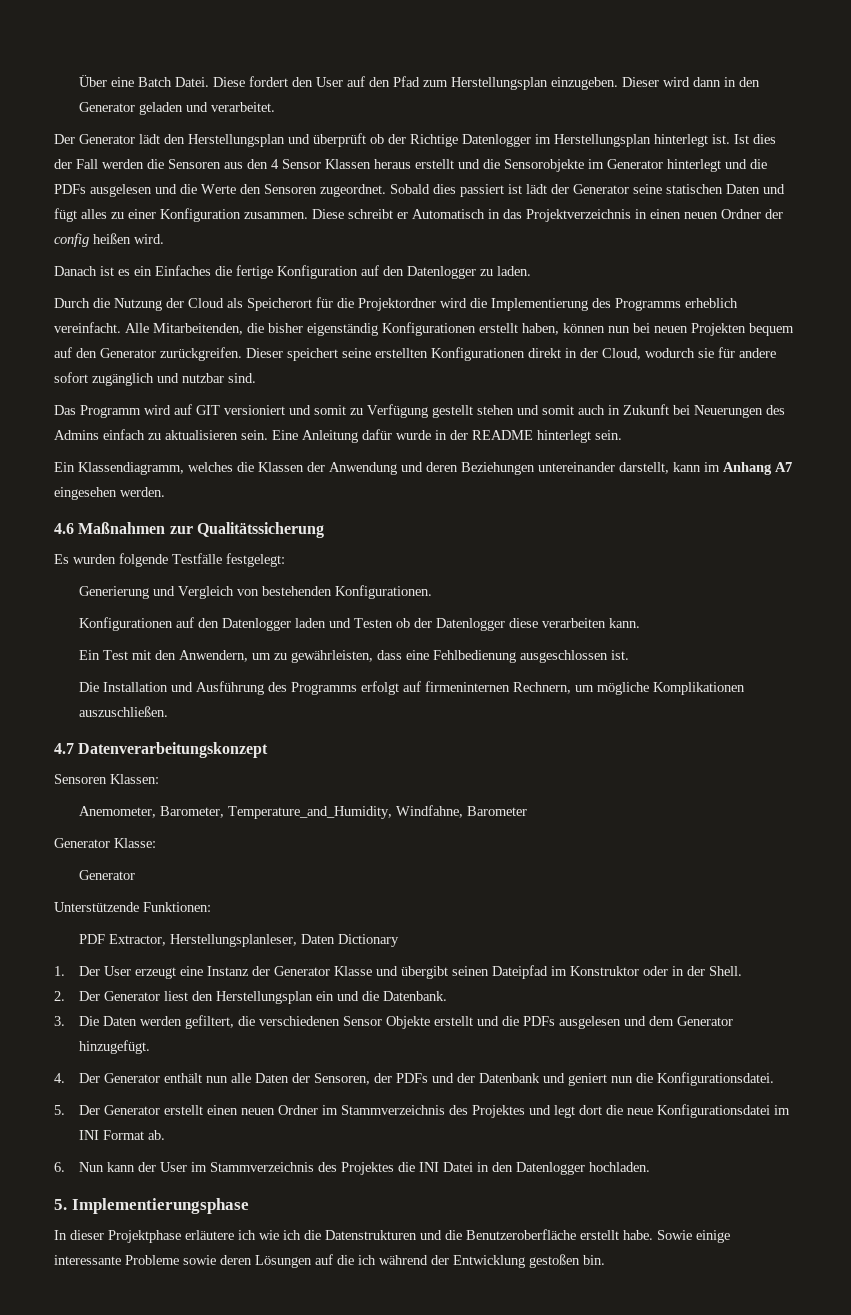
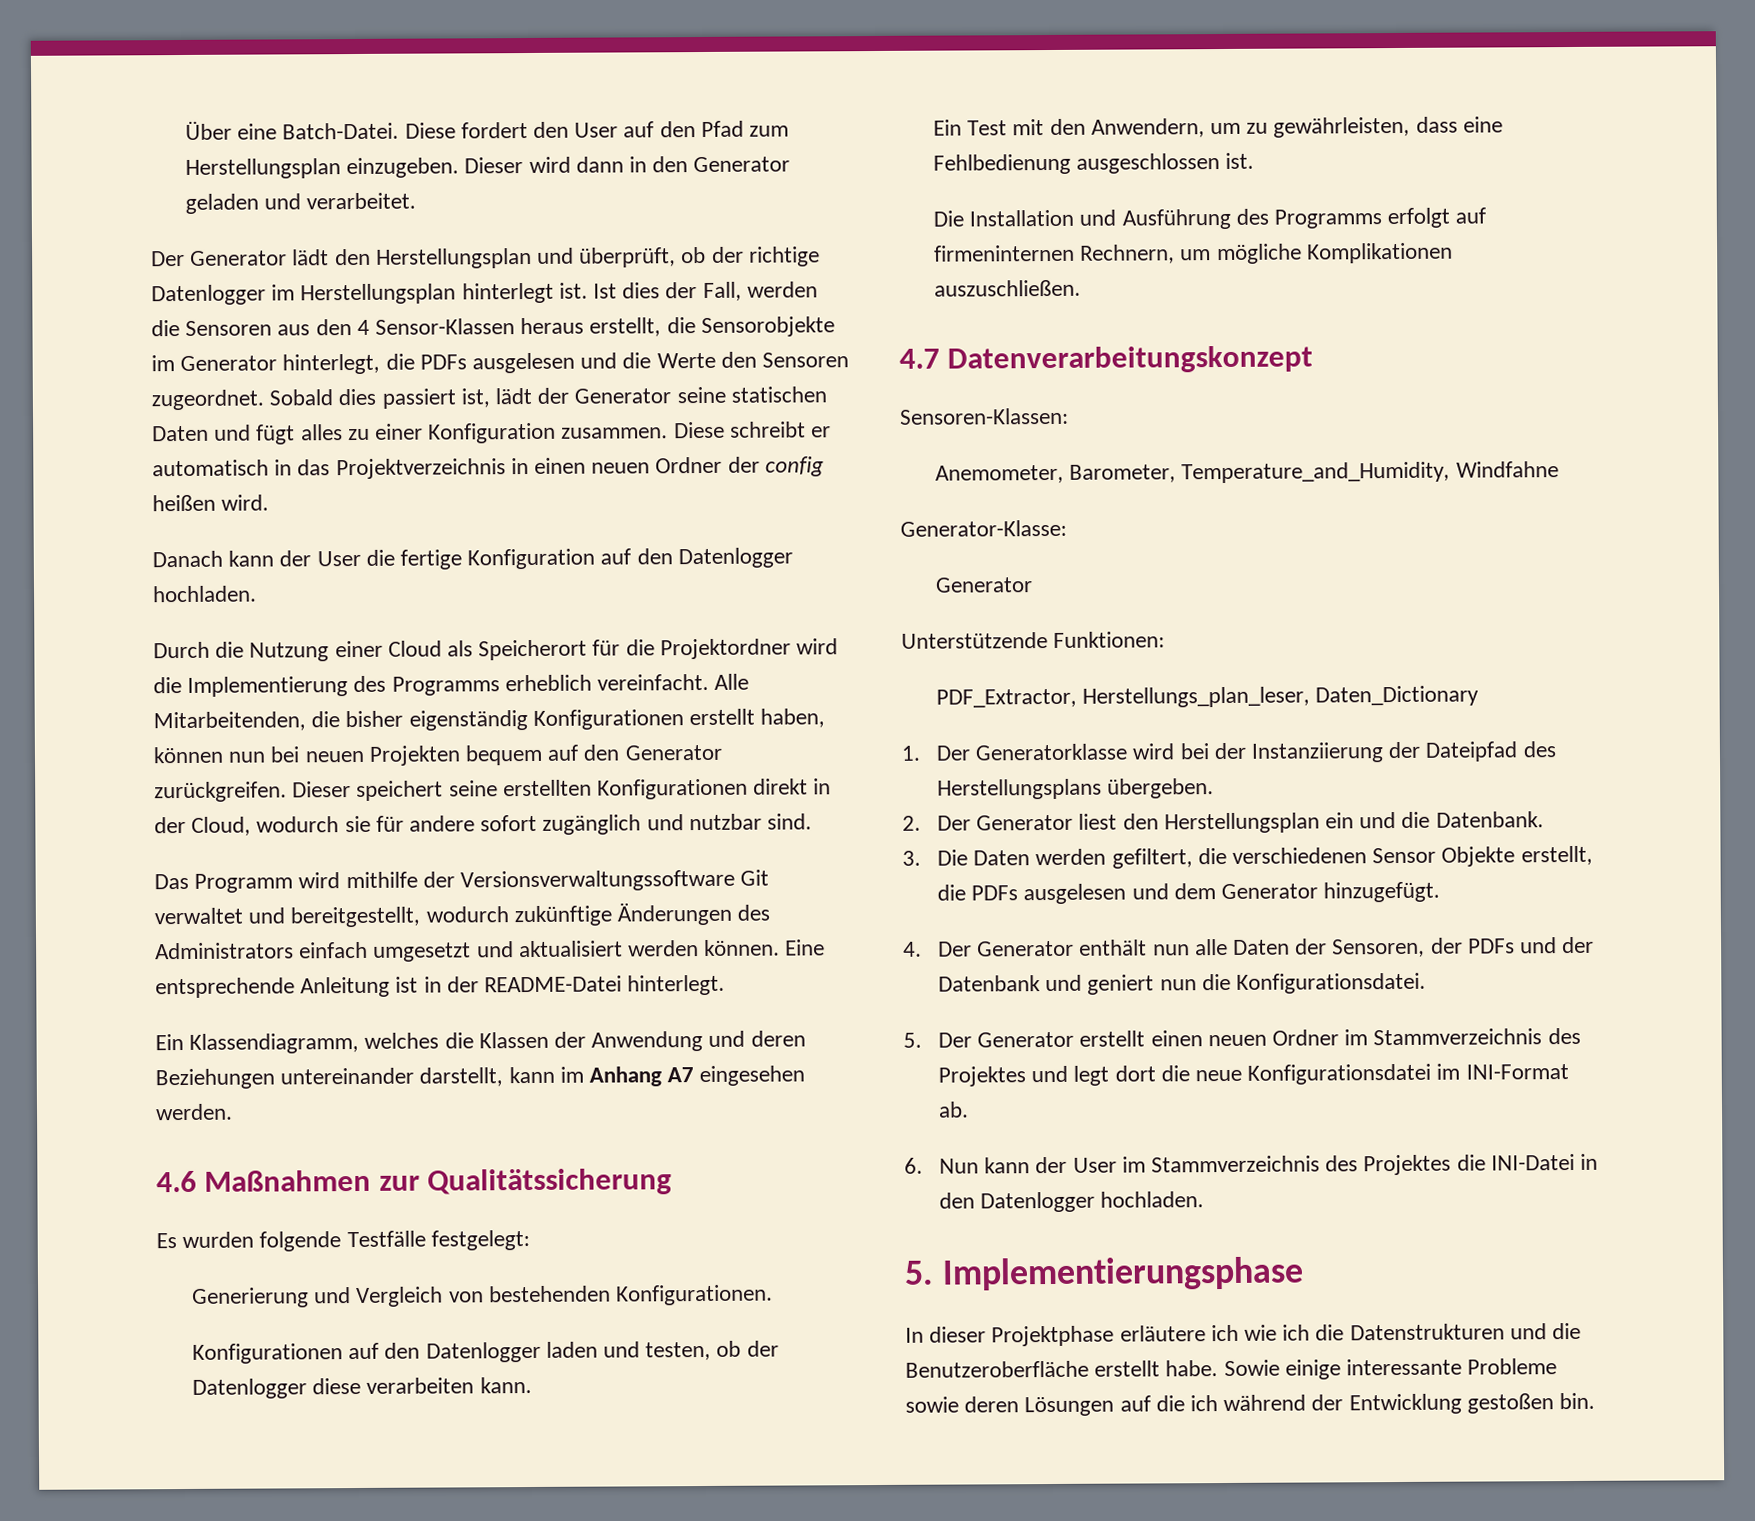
[138,77,210,87] Batch Datei. -> [282,122,400,140] Batch-Datei.
[313,133,458,147] überprüft ob der Richtige -> [579,246,820,268] überprüft, ob der richtige
[76,159,98,169] Fall -> [702,281,742,302] Fall,
[282,159,480,169] Sensor Klassen heraus erstellt und -> [375,317,662,337] Sensor-Klassen heraus erstellt,
[667,159,747,172] hinterlegt und -> [282,353,381,375] hinterlegt,
[508,184,522,194] ist -> [460,388,490,408] ist,
[412,209,485,219] Automatisch -> [152,459,269,477] automatisch
[100,265,211,276] ist es ein Einfaches -> [228,550,361,567] kann der User
[480,266,531,276] zu laden. -> [152,585,257,603] hochladen.
[166,298,184,308] der -> [334,640,383,658] einer
[174,404,785,418] [54,429,622,443] auf GIT versioniert und somit zu Verfügung gestellt stehen und somit auch in Zukunft bei Neuerungen des Admins einfach zu aktualisieren sein. Eine Anleitung dafür wurde in der README hinterlegt sein. -> [345,869,770,892] [154,902,771,928] [155,939,826,962] [155,974,726,999] mithilfe der Versionsverwaltungssoftware Git verwaltet und bereitgestellt, wodurch zukünftige Änderungen des Administrators einfach umgesetzt und aktualisiert werden können. Eine entsprechende Anleitung ist in der README-Datei hinterlegt.
[354,618,394,628] Testen -> [645,1341,712,1361] testen,
[54,774,159,784] Sensoren Klassen: -> [899,407,1069,425] Sensoren-Klassen:
[396,805,528,818] [54,838,156,848] Windfahne, Barometer // Generator Klasse: -> [1455,461,1559,478] [900,519,1067,537] Windfahne // Generator-Klasse:
[79,934,400,947] [54,965,743,979] PDF Extractor, Herstellungsplanleser, Daten Dictionary // 1. Der User erzeugt eine Instanz der Generator Klasse und übergibt seinen Dateipfad im Konstruktor oder in der Shell. -> [935,685,1480,708] [901,741,1556,763] [936,778,1215,800] PDF_Extractor, Herstellungs_plan_leser, Daten_Dictionary // 1. Der Generatorklasse wird bei der Instanziierung der Dateipfad des Herstellungsplans übergeben.
[434,1016,500,1026] erstellt und -> [1520,845,1593,866] erstellt,
[79,1130,145,1140] INI Format -> [1465,1064,1569,1080] INI-Format
[419,1162,474,1172] INI Datei -> [1490,1153,1575,1171] INI-Datei

